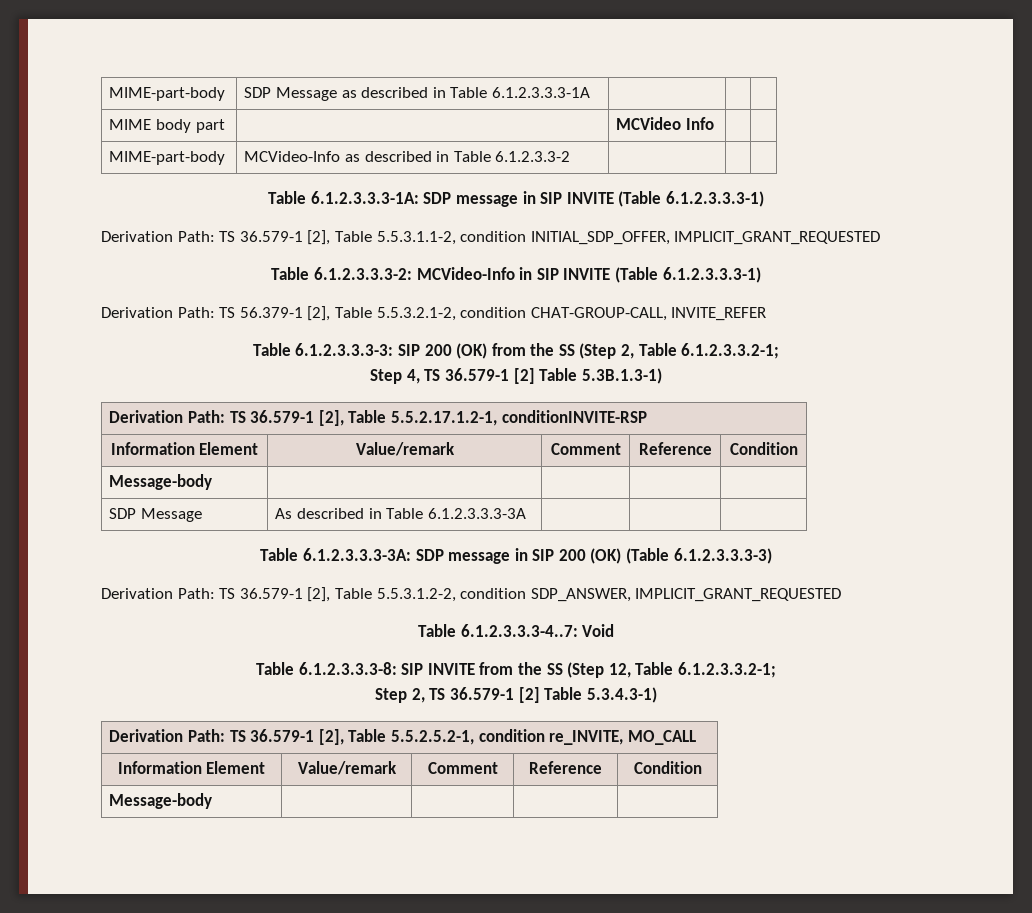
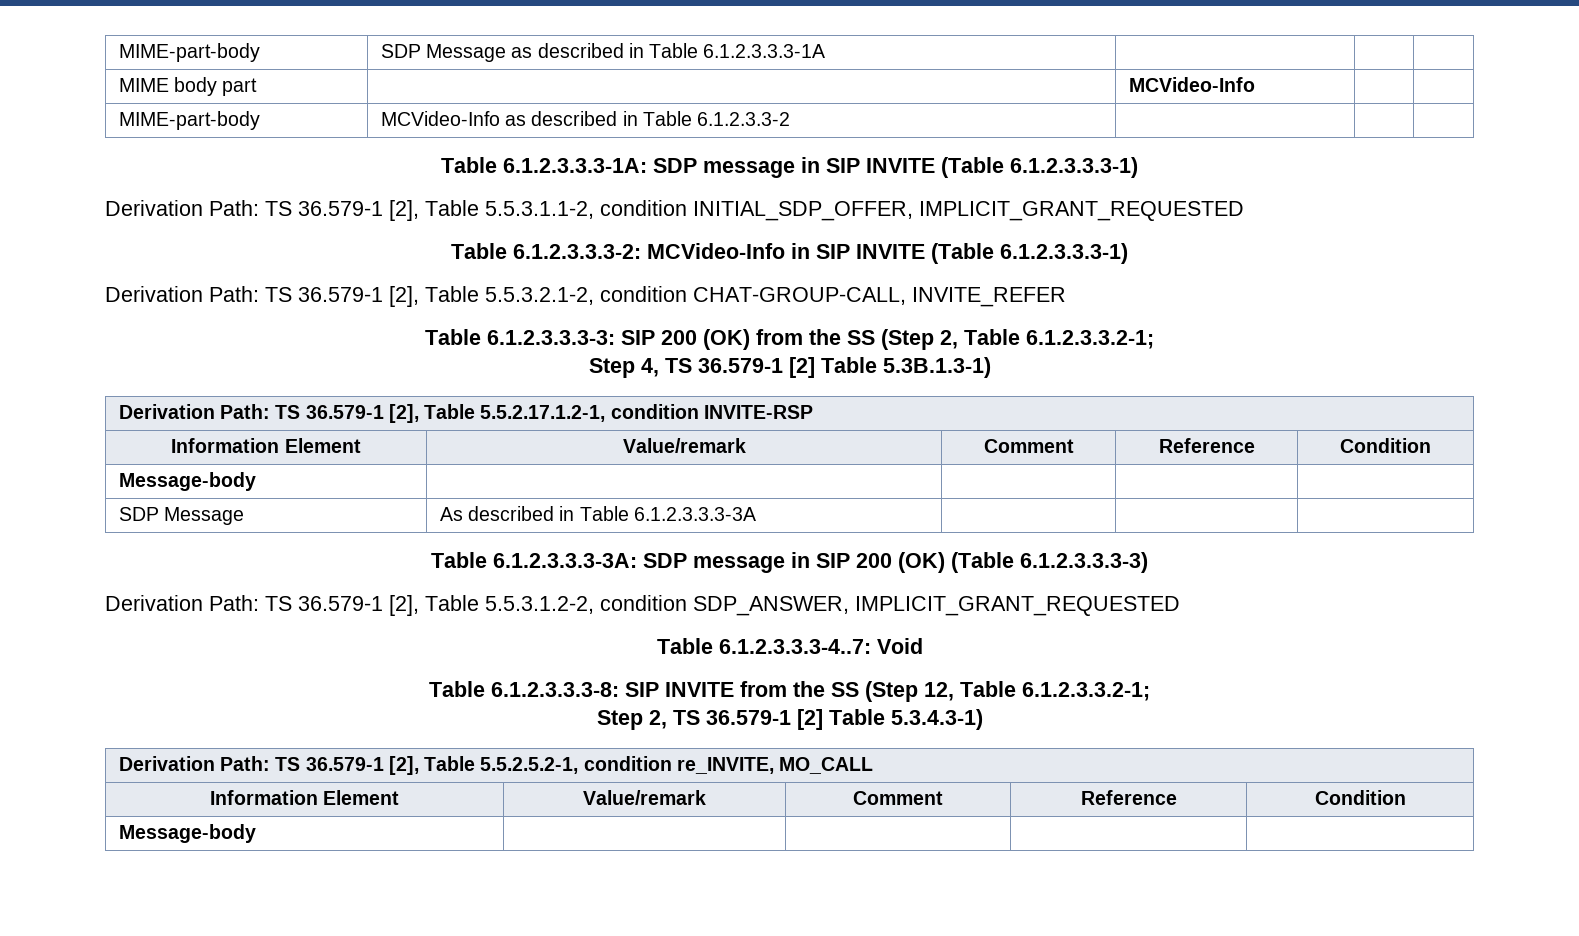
[616,117,715,130] MCVideo Info -> [1128,77,1255,92] MCVideo-Info
[239,307,303,318] 56.379-1 -> [298,287,383,302] 36.579-1
[501,410,647,423] conditionINVITE-RSP -> [610,404,813,419] condition INVITE-RSP

